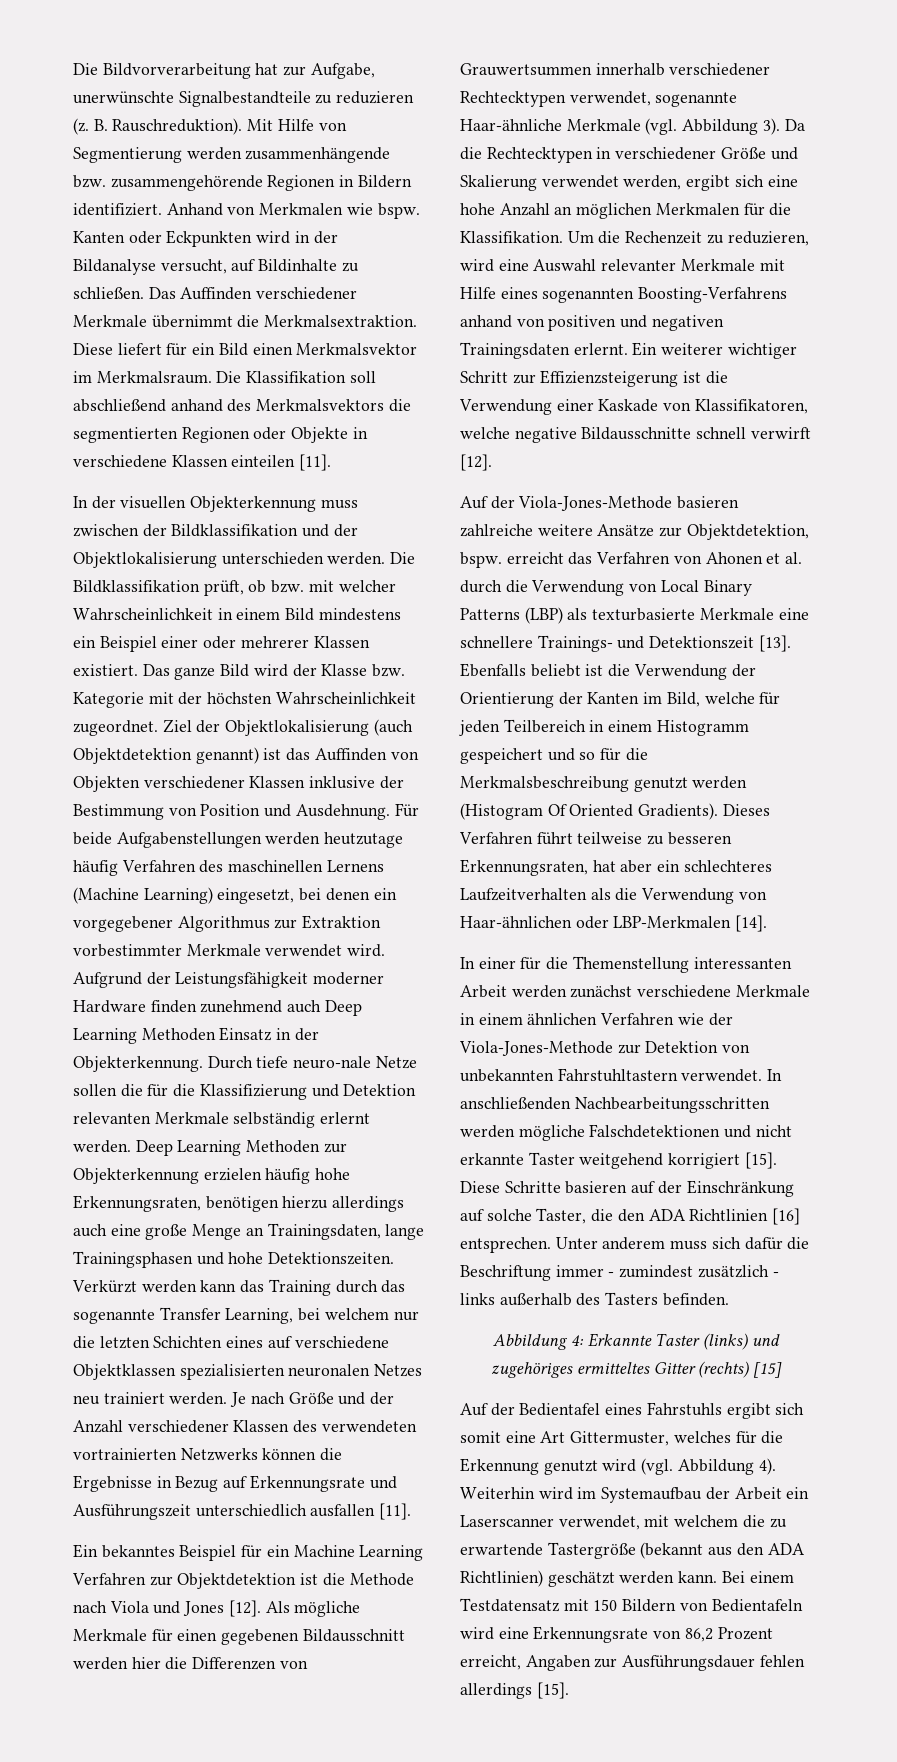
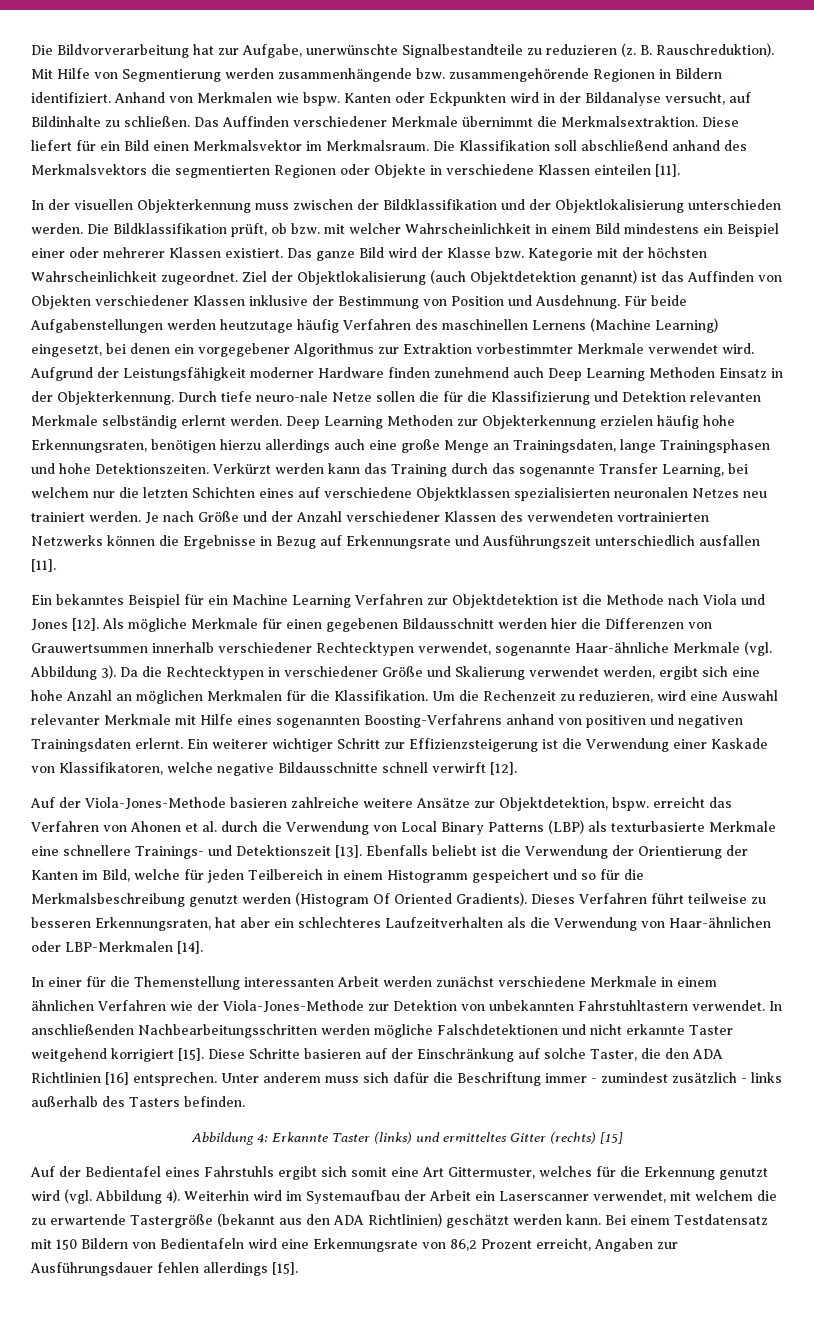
[491,1362,574,1378] zugehöriges -> (440, 1137) none

